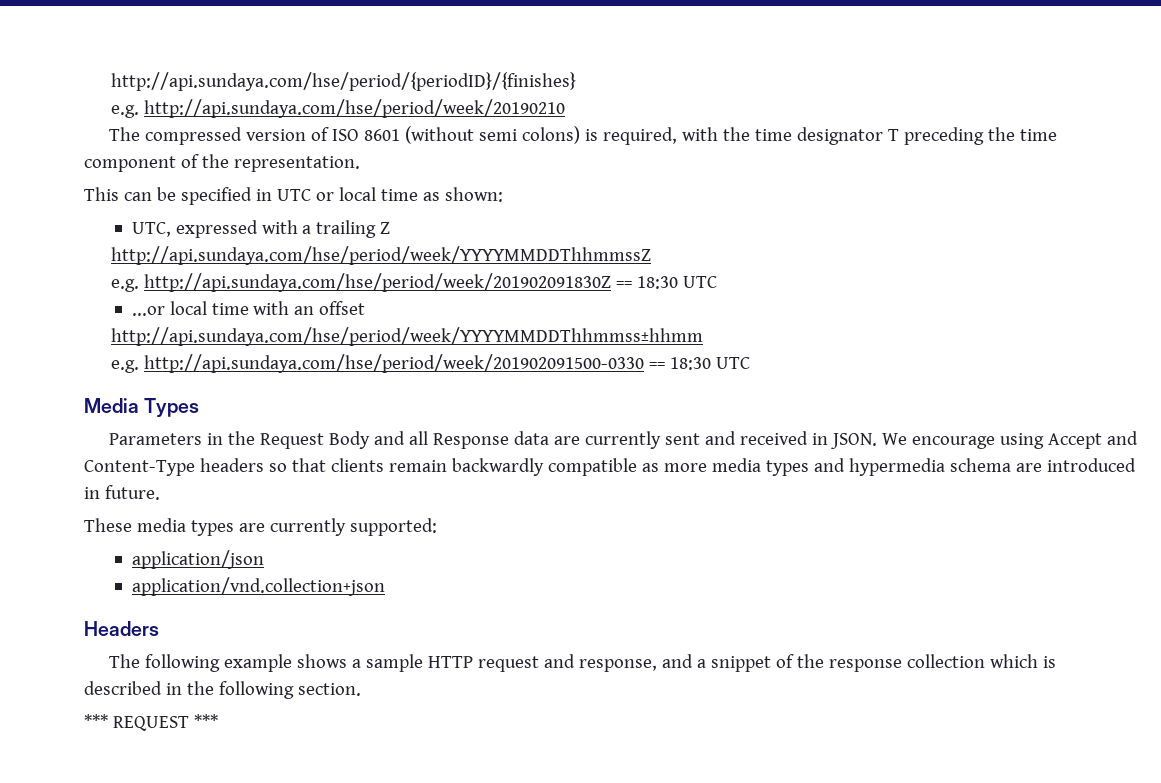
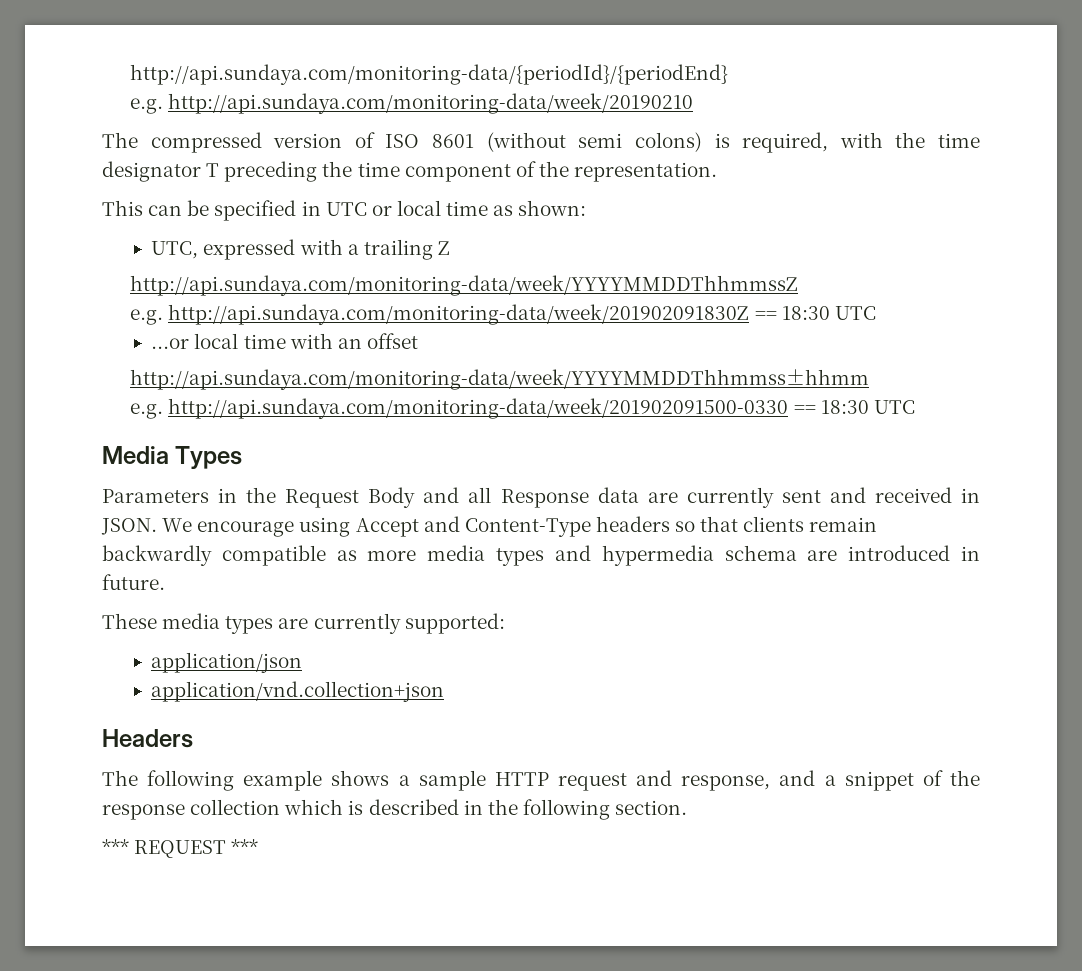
[111,72,577,91] [111,99,566,118] http://api.sundaya.com/hse/period/{periodID}/{finishes} // e.g. http://api.sundaya.com/hse/period/week/20190210 -> [130,64,729,85] [130,93,694,114] http://api.sundaya.com/monitoring-data/{periodId}/{periodEnd} // e.g. http://api.sundaya.com/monitoring-data/week/20190210
[111,246,652,265] [111,273,612,292] http://api.sundaya.com/hse/period/week/YYYYMMDDThhmmssZ // e.g. http://api.sundaya.com/hse/period/week/201902091830Z -> [130,275,799,296] [130,304,750,325] http://api.sundaya.com/monitoring-data/week/YYYYMMDDThhmmssZ // e.g. http://api.sundaya.com/monitoring-data/week/201902091830Z
[111,327,704,346] [111,354,645,373] http://api.sundaya.com/hse/period/week/YYYYMMDDThhmmss±hhmm // e.g. http://api.sundaya.com/hse/period/week/201902091500-0330 -> [130,369,870,390] [130,398,789,419] http://api.sundaya.com/monitoring-data/week/YYYYMMDDThhmmss±hhmm // e.g. http://api.sundaya.com/monitoring-data/week/201902091500-0330

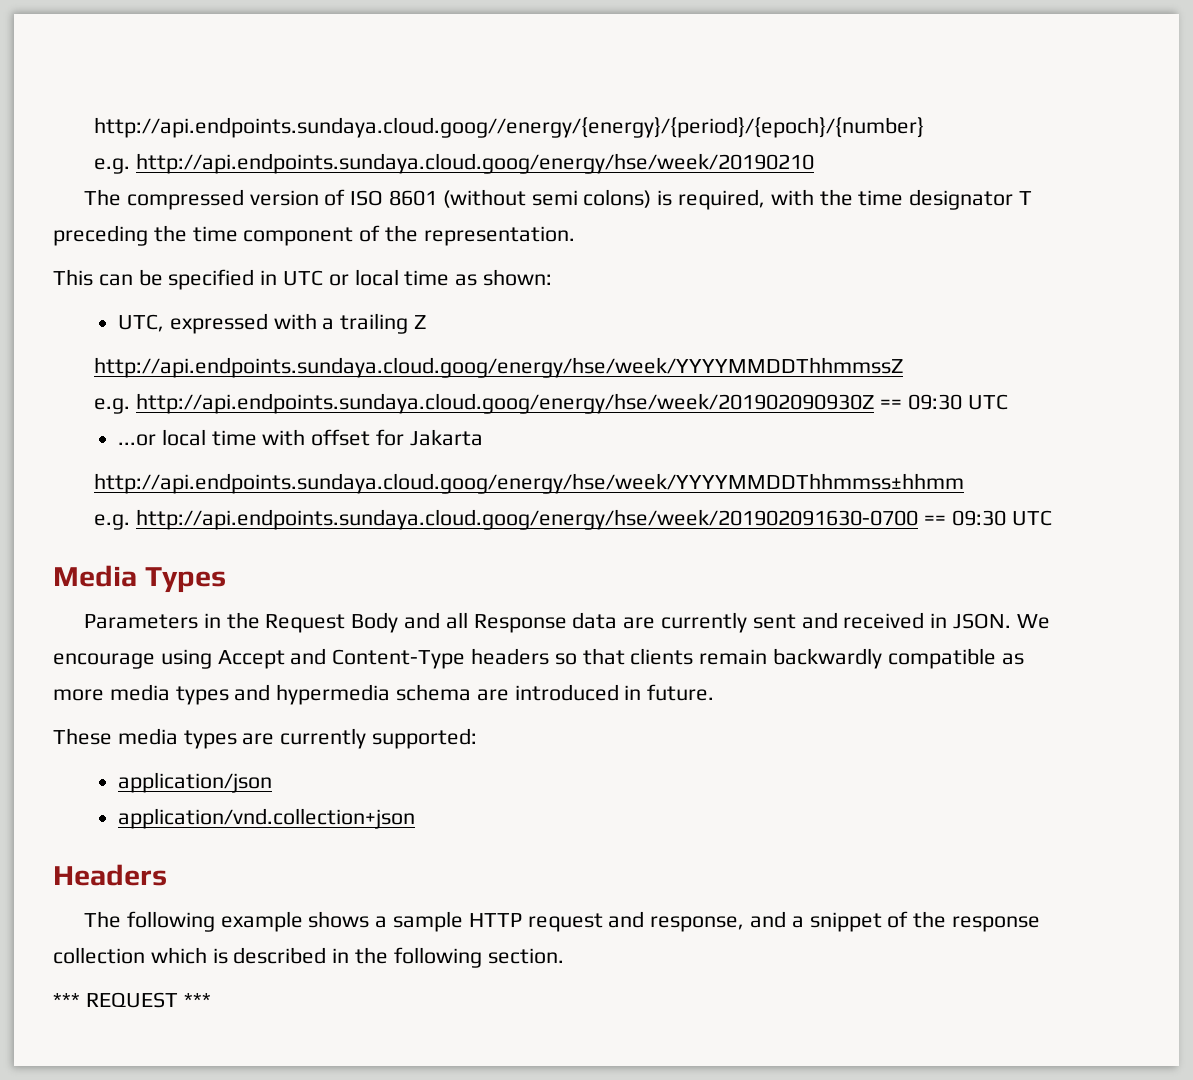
[130,64,729,85] [130,93,694,114] http://api.sundaya.com/monitoring-data/{periodId}/{periodEnd} // e.g. http://api.sundaya.com/monitoring-data/week/20190210 -> [94,117,925,138] [94,153,815,174] http://api.endpoints.sundaya.cloud.goog//energy/{energy}/{period}/{epoch}/{number} // e.g. http://api.endpoints.sundaya.cloud.goog/energy/hse/week/20190210
[130,275,799,296] [130,304,830,325] http://api.sundaya.com/monitoring-data/week/YYYYMMDDThhmmssZ // e.g. http://api.sundaya.com/monitoring-data/week/201902091830Z == 18:30 -> [94,357,904,378] [94,393,962,414] http://api.endpoints.sundaya.cloud.goog/energy/hse/week/YYYYMMDDThhmmssZ // e.g. http://api.endpoints.sundaya.cloud.goog/energy/hse/week/201902090930Z == 09:30
[337,338,362,349] an -> (306, 437) none
[130,369,870,390] [130,398,869,419] // http://api.sundaya.com/monitoring-data/week/YYYYMMDDThhmmss±hhmm // e.g. http://api.sundaya.com/monitoring-data/week/201902091500-0330 == 18:30 -> [375,429,483,446] [94,473,965,494] [94,509,1006,530] for Jakarta // http://api.endpoints.sundaya.cloud.goog/energy/hse/week/YYYYMMDDThhmmss±hhmm // e.g. http://api.endpoints.sundaya.cloud.goog/energy/hse/week/201902091630-0700 == 09:30

